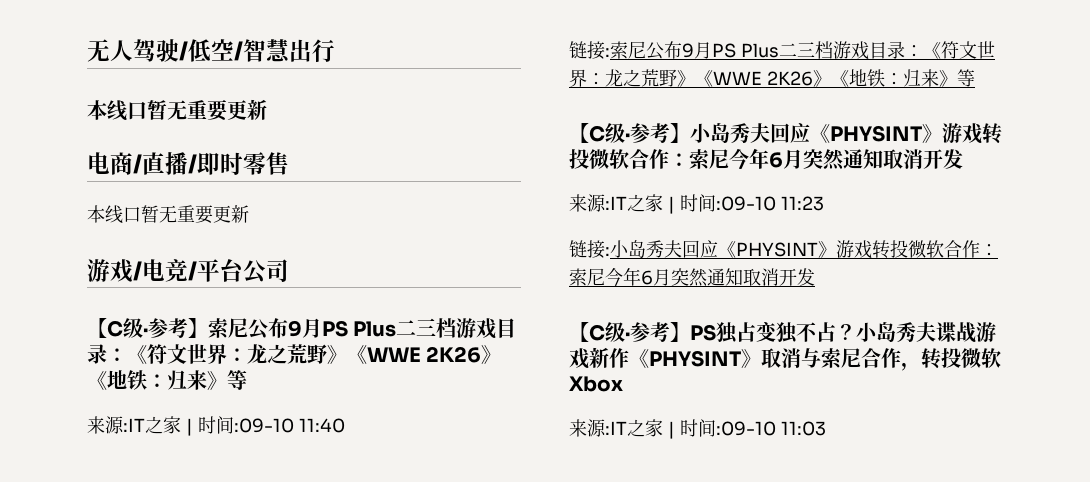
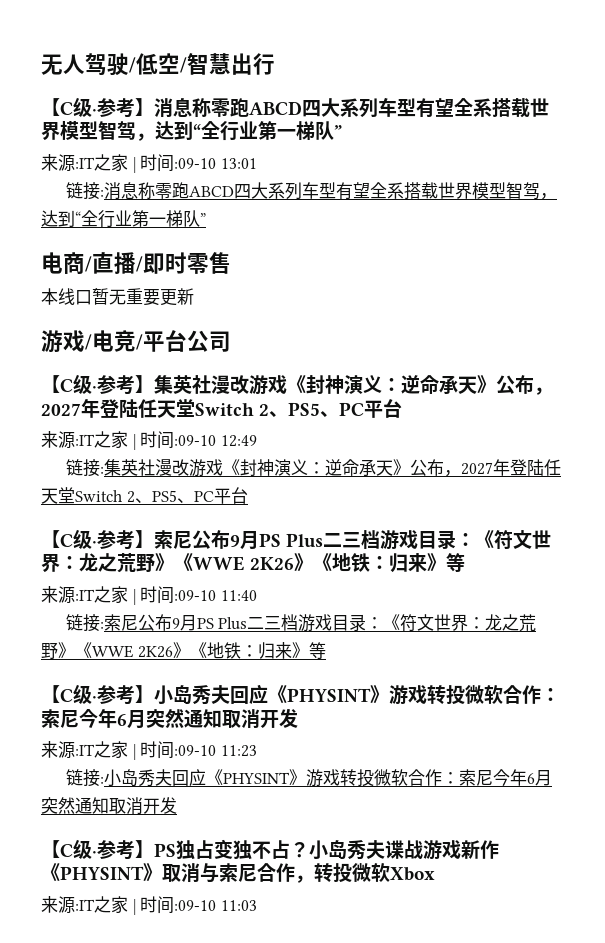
[87,99,267,121] 本线口暂无重要更新 -> [41,97,549,118] [41,121,342,141] [41,154,257,173] [65,182,557,200] [41,210,206,228] 【C级·参考】消息称零跑ABCD四大系列车型有望全系搭载世界模型智驾，达到“全行业第一梯队” // 来源:IT之家 | 时间:09-10 13:01 // 链接:消息称零跑ABCD四大系列车型有望全系搭载世界模型智驾，达到“全行业第一梯队”
(289, 270) none -> [41,374,553,395] [41,398,403,418] [41,431,257,450] [65,459,561,477] [41,487,248,504] // 【C级·参考】集英社漫改游戏《封神演义：逆命承天》公布，2027年登陆任天堂Switch 2、PS5、PC平台 // 来源:IT之家 | 时间:09-10 12:49 // 链接:集英社漫改游戏《封神演义：逆命承天》公布，2027年登陆任天堂Switch 2、PS5、PC平台

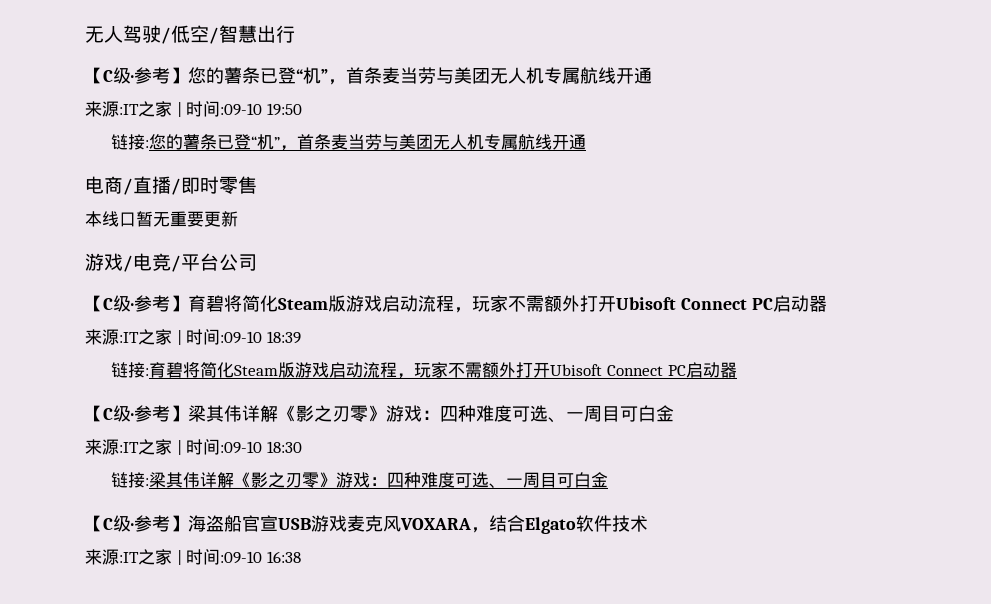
[154,97,549,118] [41,121,342,141] [41,154,257,173] [65,182,557,200] [41,210,206,228] 消息称零跑ABCD四大系列车型有望全系搭载世界模型智驾，达到“全行业第一梯队” // 来源:IT之家 | 时间:09-10 13:01 // 链接:消息称零跑ABCD四大系列车型有望全系搭载世界模型智驾，达到“全行业第一梯队” -> [188,67,652,85] [85,101,302,117] [111,134,587,151] 您的薯条已登“机”，首条麦当劳与美团无人机专属航线开通 // 来源:IT之家 | 时间:09-10 19:50 // 链接:您的薯条已登“机”，首条麦当劳与美团无人机专属航线开通
[154,375,553,395] [41,398,403,418] [41,431,257,450] [65,459,561,477] [41,487,248,504] [41,529,552,550] [41,553,466,573] [41,586,257,605] [65,614,537,632] [41,642,326,659] [41,684,560,705] [41,708,298,729] [41,741,257,760] [65,769,552,787] [41,797,177,815] [41,839,499,860] [41,863,435,883] [41,896,257,915] 集英社漫改游戏《封神演义：逆命承天》公布，2027年登陆任天堂Switch 2、PS5、PC平台 // 来源:IT之家 | 时间:09-10 12:49 // 链接:集英社漫改游戏《封神演义：逆命承天》公布，2027年登陆任天堂Switch 2、PS5、PC平台 // 【C级·参考】索尼公布9月PS Plus二三档游戏目录：《符文世界：龙之荒野》《WWE 2K26》《地铁：归来》等 // 来源:IT之家 | 时间:09-10 11:40 // 链接:索尼公布9月PS Plus二三档游戏目录：《符文世界：龙之荒野》《WWE 2K26》《地铁：归来》等 // 【C级·参考】小岛秀夫回应《PHYSINT》游戏转投微软合作：索尼今年6月突然通知取消开发 // 来源:IT之家 | 时间:09-10 11:23 // 链接:小岛秀夫回应《PHYSINT》游戏转投微软合作：索尼今年6月突然通知取消开发 // 【C级·参考】PS独占变独不占？小岛秀夫谍战游戏新作《PHYSINT》取消与索尼合作，转投微软Xbox // 来源:IT之家 | 时间:09-10 11:03 -> [188,295,827,313] [85,329,301,345] [111,362,737,379] [85,405,674,423] [85,439,302,455] [111,472,609,488] [85,515,648,534] [85,549,301,565] 育碧将简化Steam版游戏启动流程，玩家不需额外打开Ubisoft Connect PC启动器 // 来源:IT之家 | 时间:09-10 18:39 // 链接:育碧将简化Steam版游戏启动流程，玩家不需额外打开Ubisoft Connect PC启动器 // 【C级·参考】梁其伟详解《影之刃零》游戏：四种难度可选、一周目可白金 // 来源:IT之家 | 时间:09-10 18:30 // 链接:梁其伟详解《影之刃零》游戏：四种难度可选、一周目可白金 // 【C级·参考】海盗船官宣USB游戏麦克风VOXARA，结合Elgato软件技术 // 来源:IT之家 | 时间:09-10 16:38

